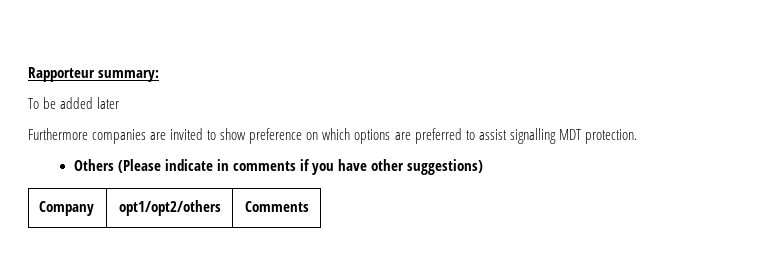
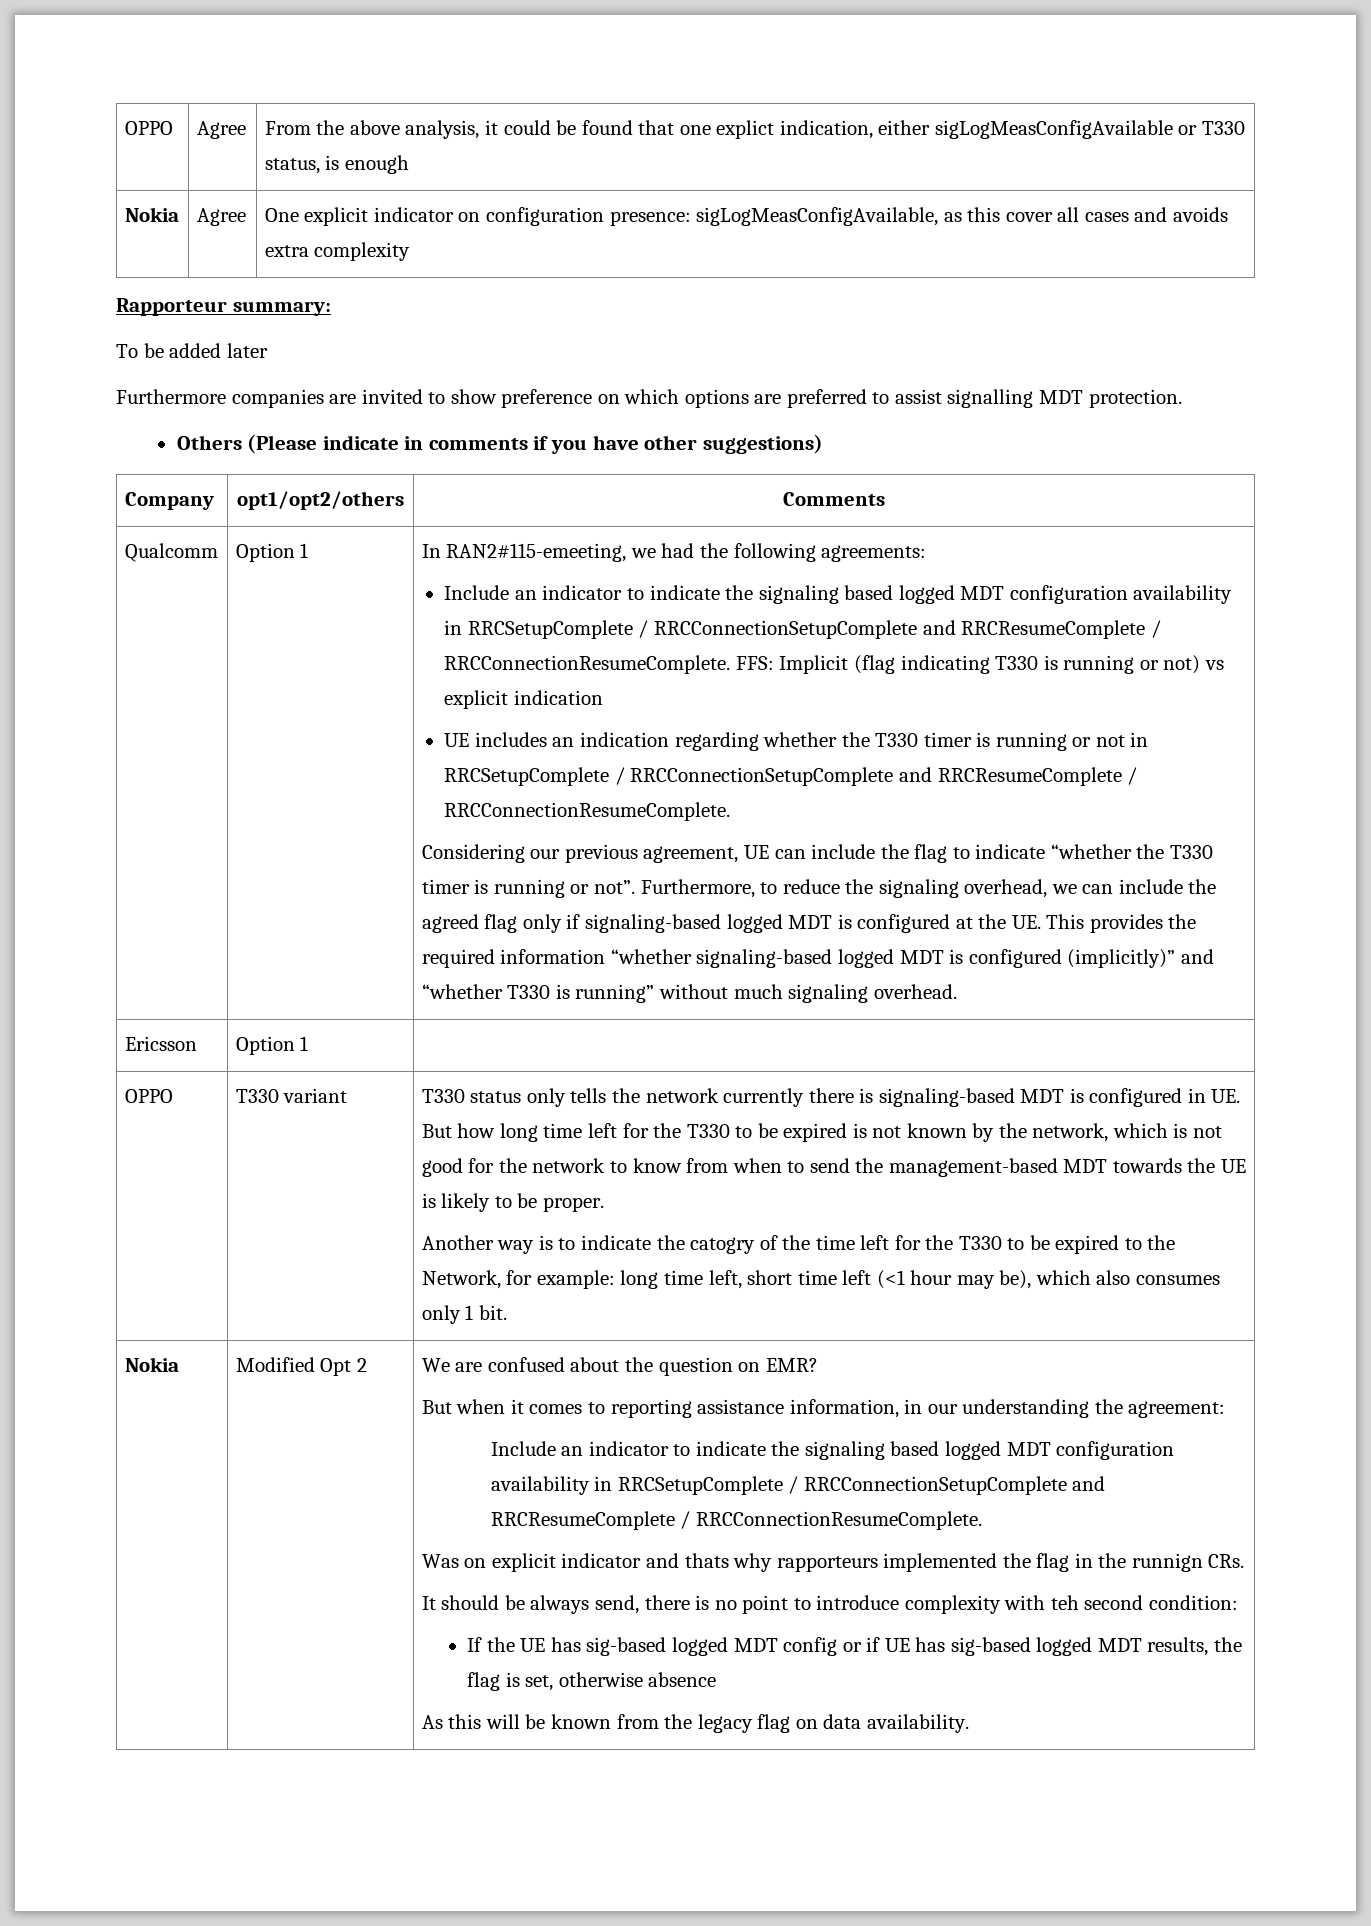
(28, 74) none -> [124,121,173,135] [196,121,246,139] [264,120,1245,139] [264,155,409,174] [124,207,179,222] [196,208,246,226] [264,207,1228,226] [264,242,411,261] OPPO | Agree | From the above analysis, it could be found that one explict indication, either sigLogMeasConfigAvailable or T330 status, is enough // Nokia | Agree | One explicit indicator on configuration presence: sigLogMeasConfigAvailable, as this cover all cases and avoids extra complexity //
(309, 206) none -> [124,543,218,562] [235,543,309,562] [421,543,927,562] [444,585,1233,604] [444,620,1161,639] [444,655,1224,674] [444,690,603,709] [444,732,1149,751] [444,767,1138,786] [444,802,731,821] [421,844,1213,863] [421,879,1217,898] [421,914,1197,933] [421,949,1214,968] [421,984,957,1003] [124,1036,197,1051] [235,1036,309,1055] [124,1089,173,1103] [235,1088,348,1103] [421,1088,1241,1107] [421,1123,1222,1142] [421,1158,1246,1177] [421,1193,604,1212] [421,1235,1176,1254] [421,1270,1220,1289] [421,1305,507,1324] [124,1357,179,1372] [235,1357,367,1376] [421,1357,818,1376] [421,1399,1226,1418] [490,1441,1175,1460] [490,1476,1106,1495] [490,1511,982,1530] [421,1553,1245,1572] [421,1595,1238,1614] [467,1637,1242,1656] [467,1672,717,1691] [421,1714,969,1733] // Qualcomm | Option 1 | In RAN2#115-emeeting, we had the following agreements: // Include an indicator to indicate the signaling based logged MDT configuration availability in RRCSetupComplete / RRCConnectionSetupComplete and RRCResumeComplete / RRCConnectionResumeComplete. FFS: Implicit (flag indicating T330 is running or not) vs explicit indication // UE includes an indication regarding whether the T330 timer is running or not in RRCSetupComplete / RRCConnectionSetupComplete and RRCResumeComplete / RRCConnectionResumeComplete. // Considering our previous agreement, UE can include the flag to indicate “whether the T330 timer is running or not”. Furthermore, to reduce the signaling overhead, we can include the agreed flag only if signaling-based logged MDT is configured at the UE. This provides the required information “whether signaling-based logged MDT is configured (implicitly)” and “whether T330 is running” without much signaling overhead. // Ericsson | Option 1 | // OPPO | T330 variant | T330 status only tells the network currently there is signaling-based MDT is configured in UE. But how long time left for the T330 to be expired is not known by the network, which is not good for the network to know from when to send the management-based MDT towards the UE is likely to be proper. // Another way is to indicate the catogry of the time left for the T330 to be expired to the Network, for example: long time left, short time left (<1 hour may be), which also consumes only 1 bit. // Nokia | Modified Opt 2 | We are confused about the question on EMR? // But when it comes to reporting assistance information, in our understanding the agreement: // Include an indicator to indicate the signaling based logged MDT configuration availability in RRCSetupComplete / RRCConnectionSetupComplete and RRCResumeComplete / RRCConnectionResumeComplete. // Was on explicit indicator and thats why rapporteurs implemented the flag in the runnign CRs. // It should be always send, there is no point to introduce complexity with teh second condition: // If the UE has sig-based logged MDT config or if UE has sig-based logged MDT results, the flag is set, otherwise absence // As this will be known from the legacy flag on data availability.

